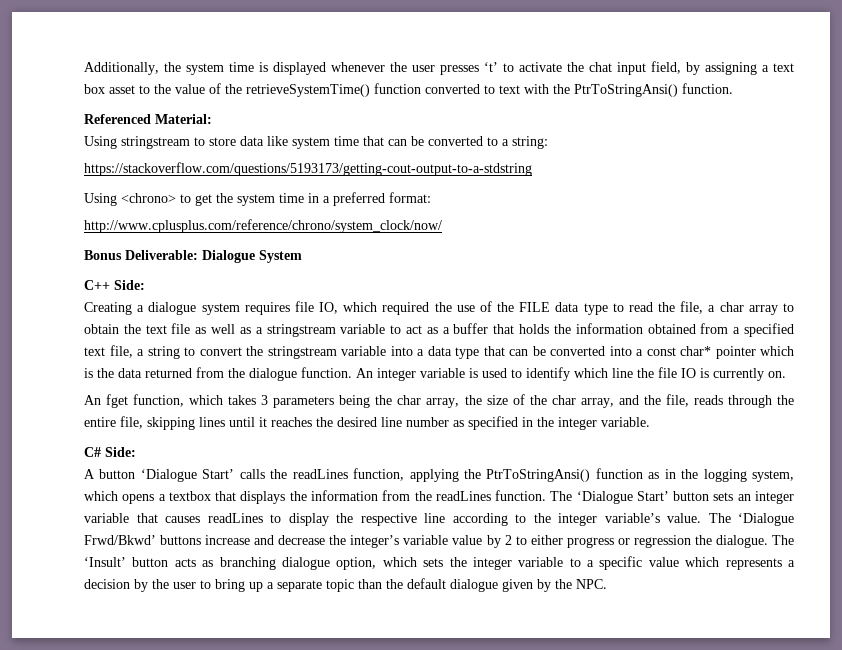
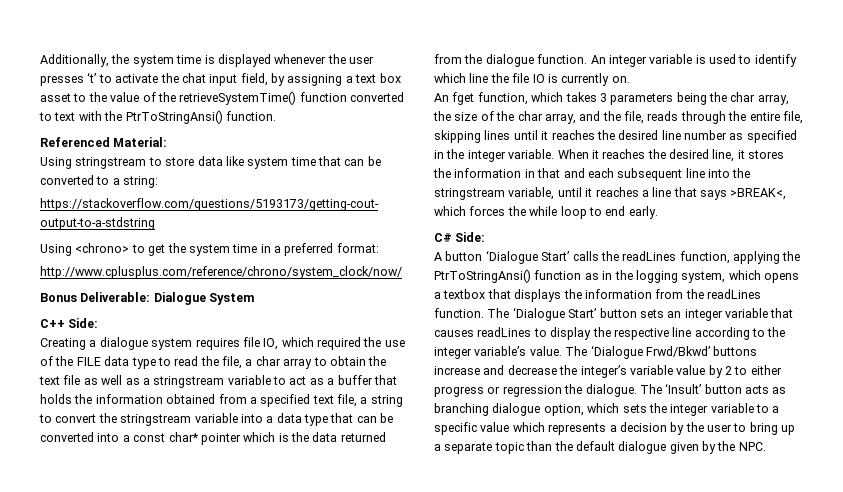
(650, 422) none -> [557,149,785,162] [433,168,751,181] [434,187,787,200] [434,206,658,219] When it reaches the desired line, it stores the information in that and each subsequent line into the stringstream variable, until it reaches a line that says >BREAK<, which forces the while loop to end early.

